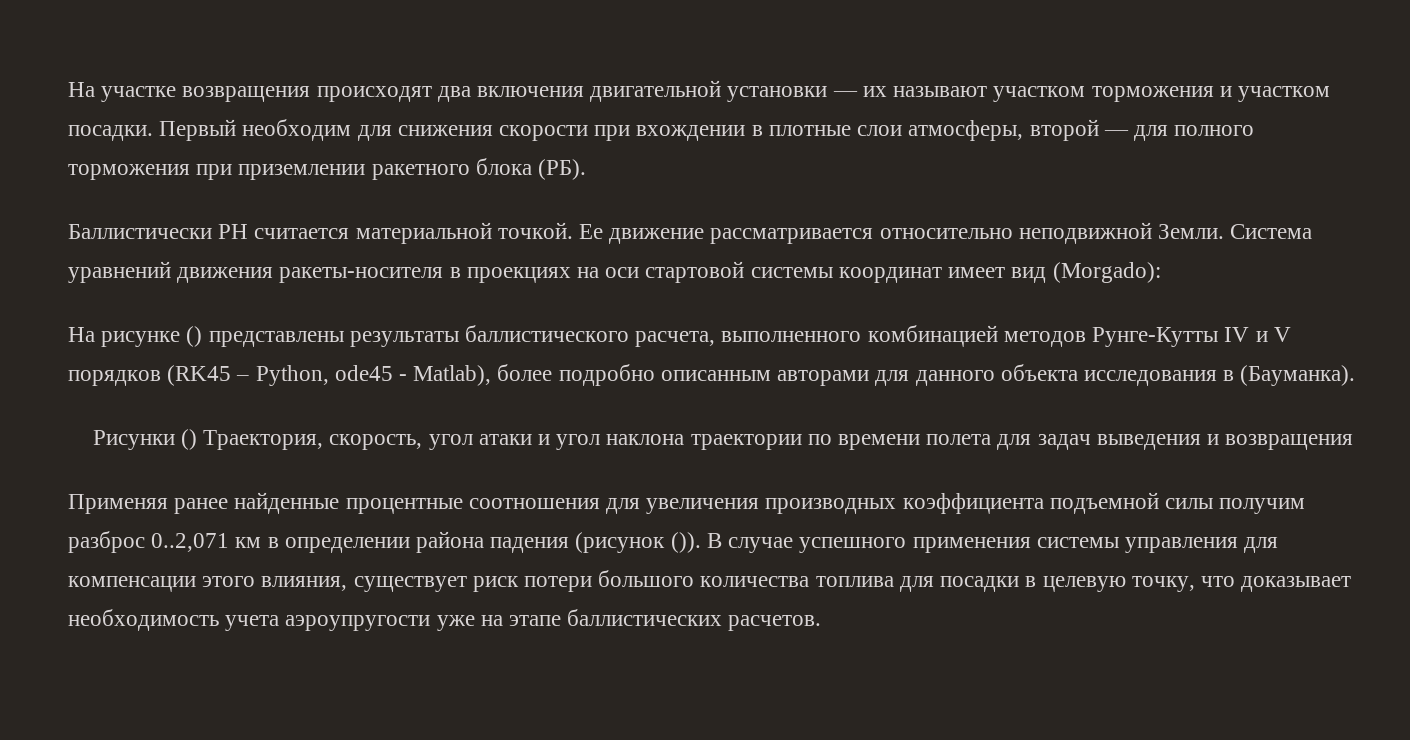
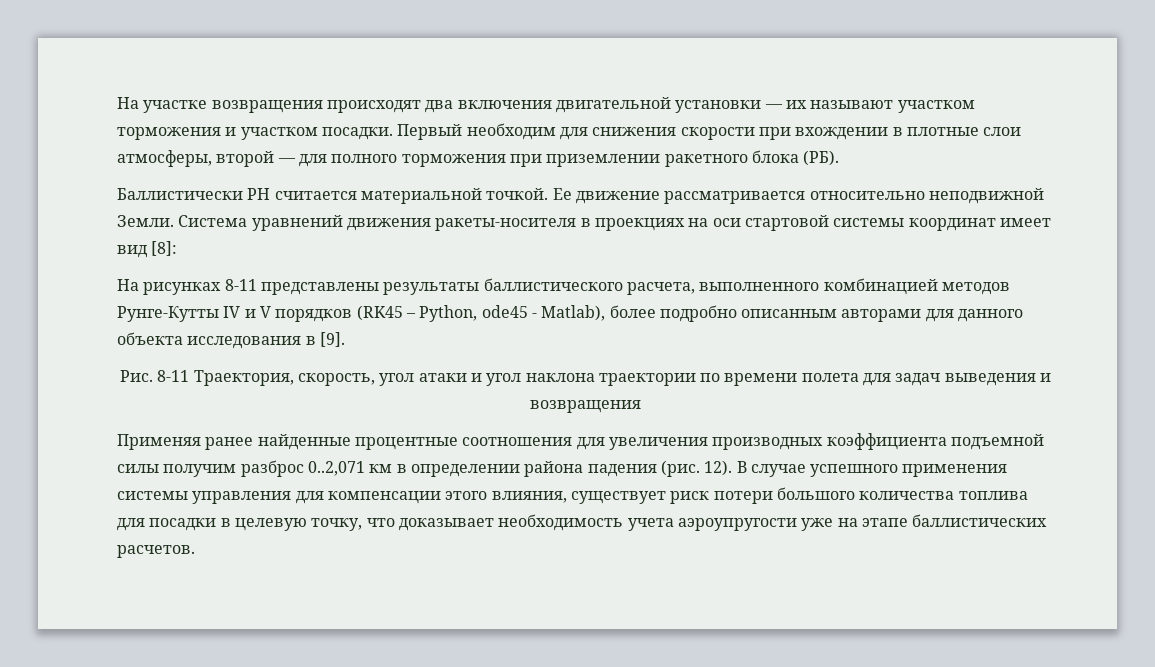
[1052,262,1161,283] [68,326,203,347] (Morgado): // На рисунке () -> [151,241,178,256] [117,279,257,295] [8]: // На рисунках 8-11
[1240,365,1356,386] [92,429,197,450] (Бауманка). // Рисунки () -> [319,332,345,347] [119,370,190,382] [9]. // Рис. 8-11
[575,532,701,553] (рисунок ()). -> [660,460,733,477] (рис. 12).

